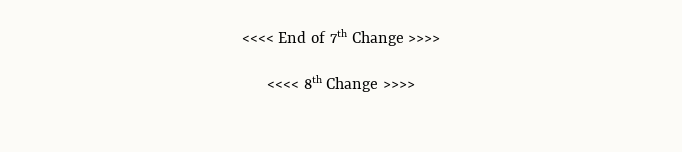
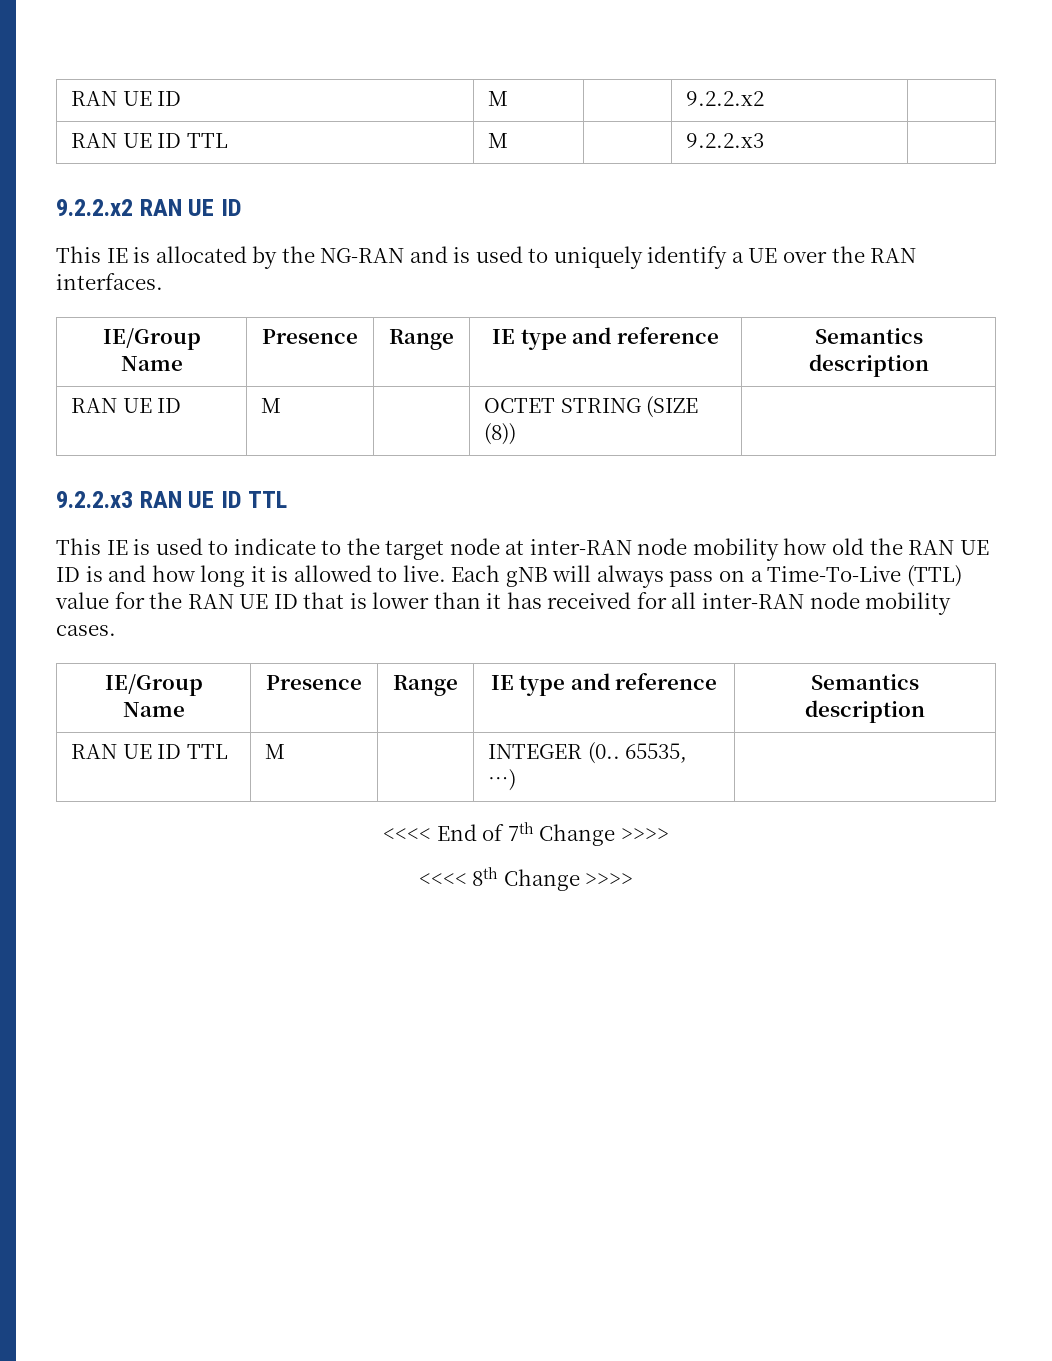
(241, 39) none -> [71,91,182,106] [488,91,509,106] [686,91,765,106] [71,133,228,148] [488,133,509,148] [686,133,765,148] [56,199,242,216] [56,246,917,269] [56,273,163,290] [102,328,201,350] [120,356,183,371] [262,329,358,344] [389,329,454,350] [492,327,719,350] [814,328,923,344] [808,354,929,377] [71,398,182,413] [261,398,282,413] [484,396,699,418] [484,423,517,445] [56,491,288,508] [56,538,989,561] [56,565,962,588] [55,592,952,615] [56,625,116,636] [104,674,203,696] [122,702,185,717] [266,675,362,690] [393,675,458,696] [490,673,718,696] [811,674,919,690] [805,700,925,723] [71,744,228,759] [265,744,286,759] [488,742,688,764] [488,769,517,791] RAN UE ID | M | | 9.2.2.x2 | // RAN UE ID TTL | M | | 9.2.2.x3 | // 9.2.2.x2 RAN UE ID // This IE is allocated by the NG-RAN and is used to uniquely identify a UE over the RAN interfaces. // IE/Group Name | Presence | Range | IE type and reference | Semantics description // RAN UE ID | M | | OCTET STRING (SIZE (8)) | // 9.2.2.x3 RAN UE ID TTL // This IE is used to indicate to the target node at inter-RAN node mobility how old the RAN UE ID is and how long it is allowed to live. Each gNB will always pass on a Time-To-Live (TTL) value for the RAN UE ID that is lower than it has received for all inter-RAN node mobility cases. // IE/Group Name | Presence | Range | IE type and reference | Semantics description // RAN UE ID TTL | M | | INTEGER (0.. 65535, …) | //

